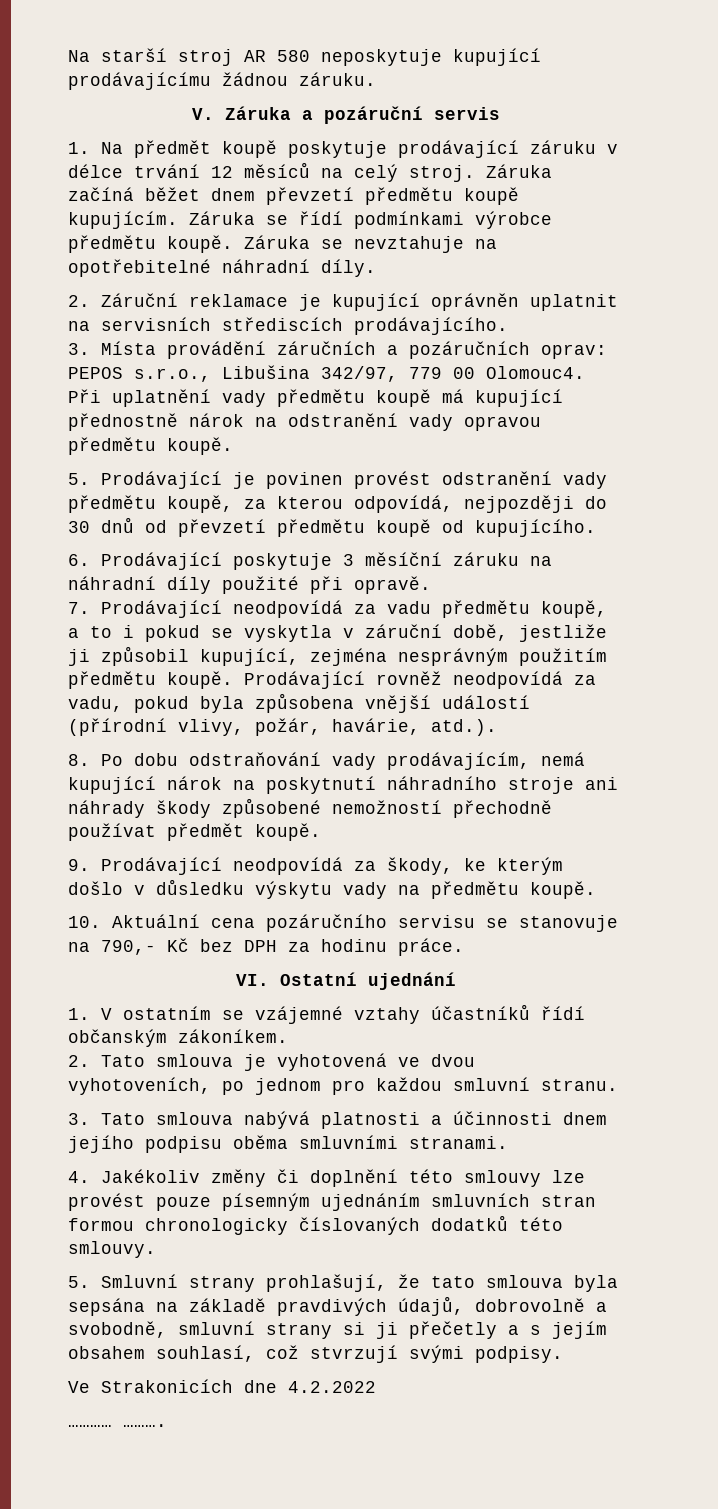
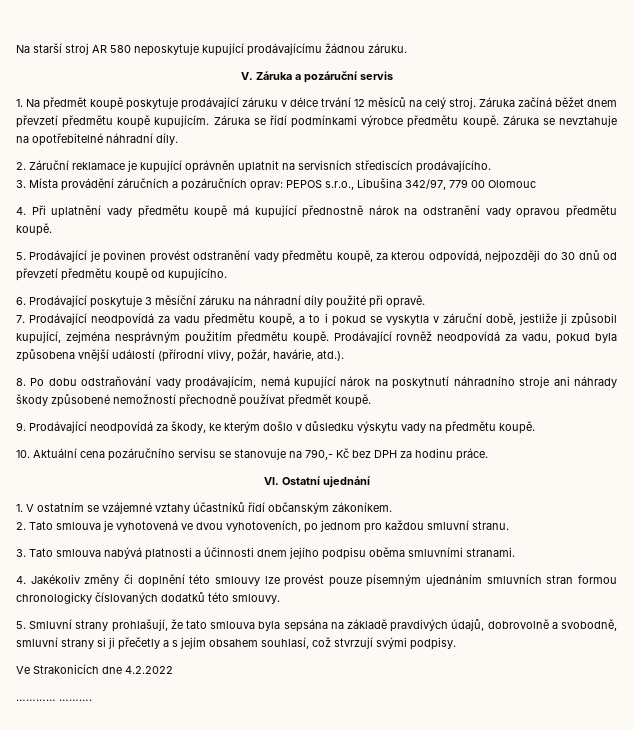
[486,366,585,379] Olomouc4. -> [488,180,536,188] [16,207,26,215] Olomouc // 4.

